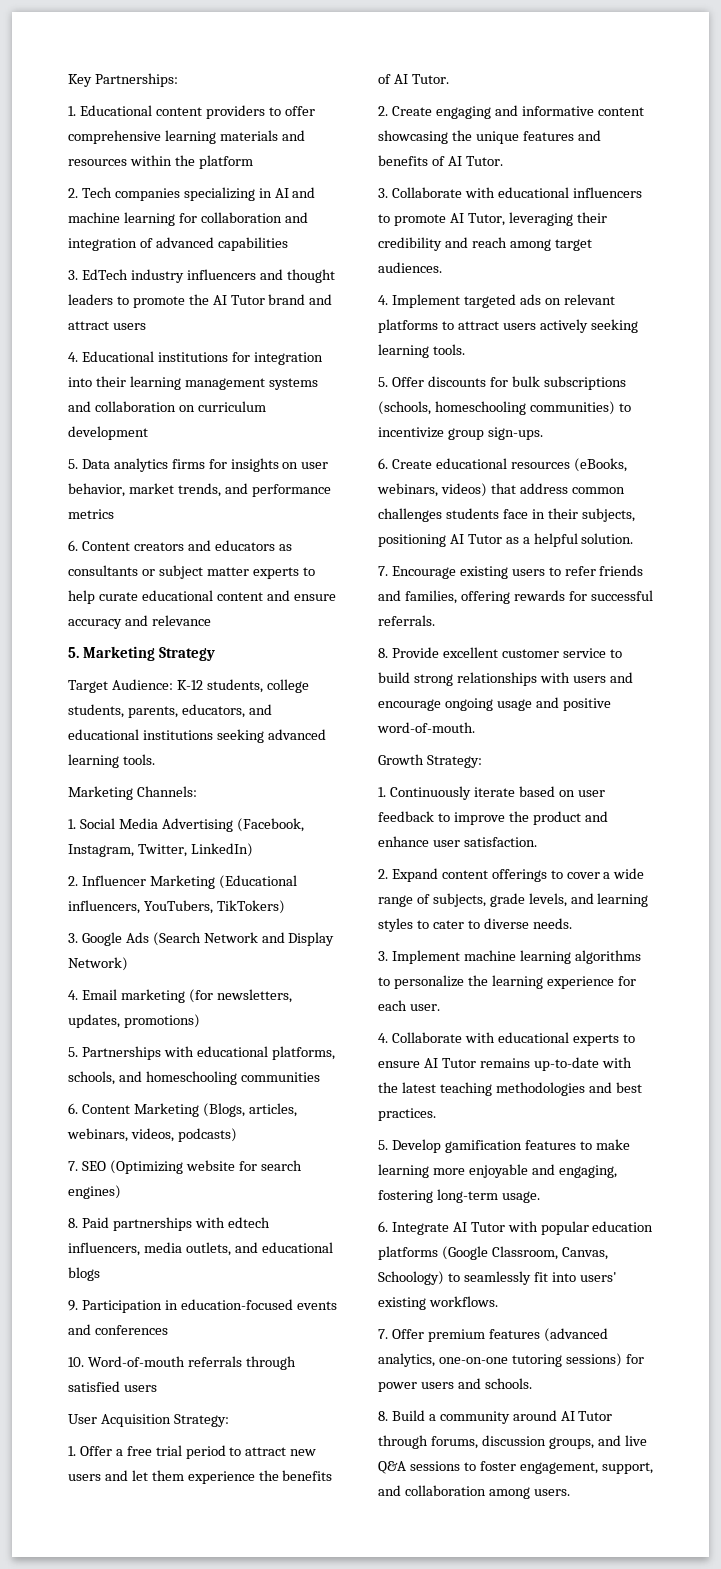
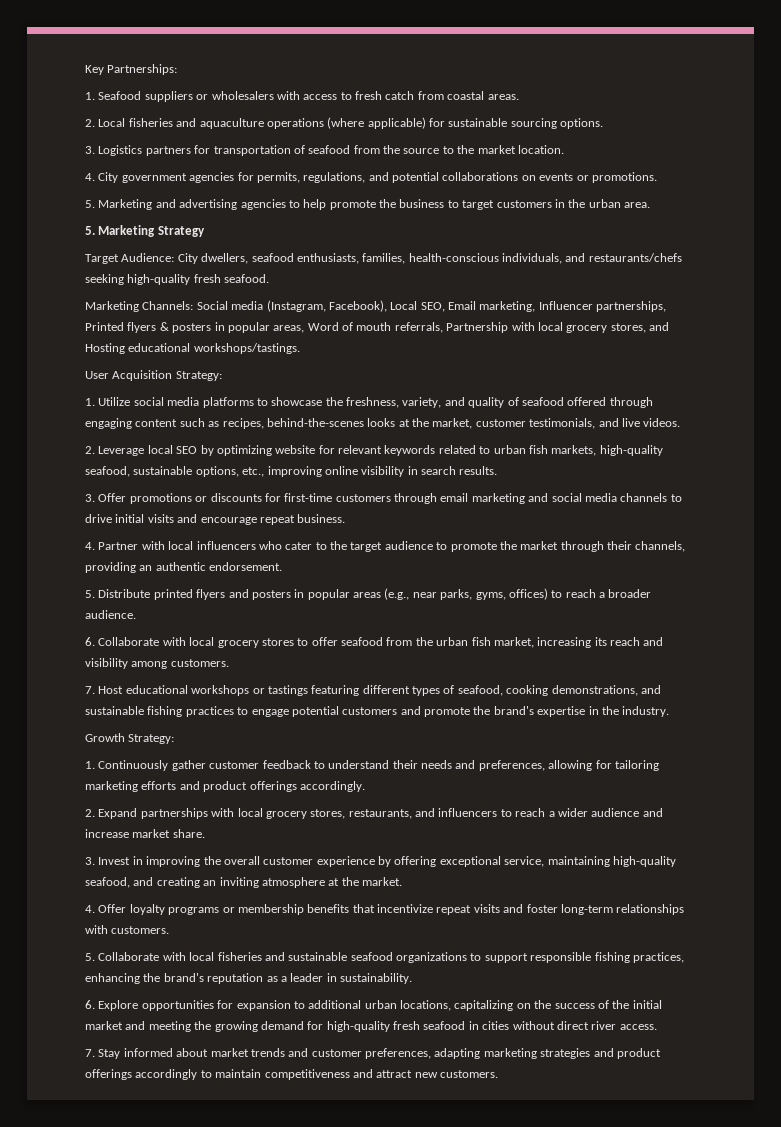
[79,105,315,119] [68,130,305,144] [68,155,253,169] [68,187,316,201] [68,212,308,226] [68,237,288,251] [68,269,335,283] [68,294,333,308] [68,321,146,330] [68,351,323,365] [68,376,318,390] [68,401,266,412] [68,426,148,440] [68,458,329,472] [68,483,331,497] [68,509,114,519] [68,540,292,551] [68,565,315,579] [68,590,336,604] [68,615,211,629] Educational content providers to offer comprehensive learning materials and resources within the platform // 2. Tech companies specializing in AI and machine learning for collaboration and integration of advanced capabilities // 3. EdTech industry influencers and thought leaders to promote the AI Tutor brand and attract users // 4. Educational institutions for integration into their learning management systems and collaboration on curriculum development // 5. Data analytics firms for insights on user behavior, market trends, and performance metrics // 6. Content creators and educators as consultants or subject matter experts to help curate educational content and ensure accuracy and relevance -> [98,91,519,102] [85,117,604,129] [85,145,564,156] [85,172,657,183] [85,199,650,210] Seafood suppliers or wholesalers with access to fresh catch from coastal areas. // 2. Local fisheries and aquaculture operations (where applicable) for sustainable sourcing options. // 3. Logistics partners for transportation of seafood from the source to the market location. // 4. City government agencies for permits, regulations, and potential collaborations on events or promotions. // 5. Marketing and advertising agencies to help promote the business to target customers in the urban area.
[176,679,309,693] [68,704,272,718] [68,729,326,743] [68,754,155,768] [68,786,197,800] [68,818,304,832] [68,843,253,857] [68,875,297,889] [68,900,285,914] [68,932,335,946] [68,957,128,971] [68,989,292,1003] [68,1014,200,1028] [68,1046,335,1060] [68,1071,320,1085] [68,1103,297,1117] [67,1128,237,1142] [68,1160,302,1174] [68,1185,121,1199] [68,1217,270,1231] [68,1242,333,1256] [68,1267,100,1281] [68,1299,337,1313] [68,1324,168,1335] [68,1356,296,1370] [68,1381,157,1392] [68,1414,229,1427] [68,1445,317,1459] [68,1470,333,1484] [378,74,449,84] [378,105,644,119] [378,130,601,144] [378,155,503,166] [378,187,642,198] [378,212,607,226] [378,237,592,251] [378,262,442,273] [378,294,615,308] [378,319,638,333] [378,344,465,358] [378,376,626,390] [378,401,631,415] [378,427,543,440] [378,458,627,472] [377,483,625,497] [378,508,635,522] [378,533,634,547] [378,565,644,579] [378,590,653,604] [378,615,435,626] [378,647,622,658] [378,672,633,686] [378,697,611,711] [377,722,475,733] [378,754,482,768] [378,786,605,800] [378,811,608,825] [378,836,537,847] [378,868,645,882] [378,893,649,907] [378,918,572,932] [378,950,641,964] [378,975,636,989] [378,1000,440,1011] [378,1032,635,1046] [378,1057,632,1071] [378,1082,642,1096] [378,1108,436,1121] [378,1139,630,1153] [378,1164,617,1178] [378,1189,540,1203] [378,1221,654,1235] [378,1246,608,1260] [378,1271,617,1285] [378,1296,498,1310] [378,1328,608,1342] [378,1353,644,1367] [378,1378,532,1392] [378,1410,613,1424] [378,1435,647,1449] [378,1461,653,1474] [378,1485,570,1499] K-12 students, college students, parents, educators, and educational institutions seeking advanced learning tools. // Marketing Channels: // 1. Social Media Advertising (Facebook, Instagram, Twitter, LinkedIn) // 2. Influencer Marketing (Educational influencers, YouTubers, TikTokers) // 3. Google Ads (Search Network and Display Network) // 4. Email marketing (for newsletters, updates, promotions) // 5. Partnerships with educational platforms, schools, and homeschooling communities // 6. Content Marketing (Blogs, articles, webinars, videos, podcasts) // 7. SEO (Optimizing website for search engines) // 8. Paid partnerships with edtech influencers, media outlets, and educational blogs // 9. Participation in education-focused events and conferences // 10. Word-of-mouth referrals through satisfied users // User Acquisition Strategy: // 1. Offer a free trial period to attract new users and let them experience the benefits of AI Tutor. // 2. Create engaging and informative content showcasing the unique features and benefits of AI Tutor. // 3. Collaborate with educational influencers to promote AI Tutor, leveraging their credibility and reach among target audiences. // 4. Implement targeted ads on relevant platforms to attract users actively seeking learning tools. // 5. Offer discounts for bulk subscriptions (schools, homeschooling communities) to incentivize group sign-ups. // 6. Create educational resources (eBooks, webinars, videos) that address common challenges students face in their subjects, positioning AI Tutor as a helpful solution. // 7. Encourage existing users to refer friends and families, offering rewards for successful referrals. // 8. Provide excellent customer service to build strong relationships with users and encourage ongoing usage and positive word-of-mouth. // Growth Strategy: // 1. Continuously iterate based on user feedback to improve the product and enhance user satisfaction. // 2. Expand content offerings to cover a wide range of subjects, grade levels, and learning styles to cater to diverse needs. // 3. Implement machine learning algorithms to personalize the learning experience for each user. // 4. Collaborate with educational experts to ensure AI Tutor remains up-to-date with the latest teaching methodologies and best practices. // 5. Develop gamification features to make learning more enjoyable and engaging, fostering long-term usage. // 6. Integrate AI Tutor with popular education platforms (Google Classroom, Canvas, Schoology) to seamlessly fit into users' existing workflows. // 7. Offer premium features (advanced analytics, one-on-one tutoring sessions) for power users and schools. // 8. Build a community around AI Tutor through forums, discussion groups, and live Q&A sessions to foster engagement, support, and collaboration among users. -> [177,253,682,264] [85,274,270,285] [85,300,667,312] [85,322,669,333] [85,343,300,354] [85,370,222,381] [85,397,653,408] [85,418,681,429] [85,445,663,456] [85,466,498,477] [85,493,682,504] [85,514,346,525] [85,541,686,552] [85,562,283,573] [85,588,652,600] [85,610,136,619] [85,637,664,648] [85,658,229,669] [85,685,661,696] [85,706,670,717] [85,733,175,744] [85,760,659,771] [85,781,365,792] [85,808,663,819] [85,829,205,838] [85,856,676,867] [85,877,402,888] [85,904,685,915] [85,925,170,934] [85,952,684,963] [85,973,412,984] [85,1000,662,1011] [85,1021,657,1032] [85,1048,661,1059] [85,1069,498,1080] City dwellers, seafood enthusiasts, families, health-conscious individuals, and restaurants/chefs seeking high-quality fresh seafood. // Marketing Channels: Social media (Instagram, Facebook), Local SEO, Email marketing, Influencer partnerships, Printed flyers & posters in popular areas, Word of mouth referrals, Partnership with local grocery stores, and Hosting educational workshops/tastings. // User Acquisition Strategy: // 1. Utilize social media platforms to showcase the freshness, variety, and quality of seafood offered through engaging content such as recipes, behind-the-scenes looks at the market, customer testimonials, and live videos. // 2. Leverage local SEO by optimizing website for relevant keywords related to urban fish markets, high-quality seafood, sustainable options, etc., improving online visibility in search results. // 3. Offer promotions or discounts for first-time customers through email marketing and social media channels to drive initial visits and encourage repeat business. // 4. Partner with local influencers who cater to the target audience to promote the market through their channels, providing an authentic endorsement. // 5. Distribute printed flyers and posters in popular areas (e.g., near parks, gyms, offices) to reach a broader audience. // 6. Collaborate with local grocery stores to offer seafood from the urban fish market, increasing its reach and visibility among customers. // 7. Host educational workshops or tastings featuring different types of seafood, cooking demonstrations, and sustainable fishing practices to engage potential customers and promote the brand's expertise in the industry. // Growth Strategy: // 1. Continuously gather customer feedback to understand their needs and preferences, allowing for tailoring marketing efforts and product offerings accordingly. // 2. Expand partnerships with local grocery stores, restaurants, and influencers to reach a wider audience and increase market share. // 3. Invest in improving the overall customer experience by offering exceptional service, maintaining high-quality seafood, and creating an inviting atmosphere at the market. // 4. Offer loyalty programs or membership benefits that incentivize repeat visits and foster long-term relationships with customers. // 5. Collaborate with local fisheries and sustainable seafood organizations to support responsible fishing practices, enhancing the brand's reputation as a leader in sustainability. // 6. Explore opportunities for expansion to additional urban locations, capitalizing on the success of the initial market and meeting the growing demand for high-quality fresh seafood in cities without direct river access. // 7. Stay informed about market trends and customer preferences, adapting marketing strategies and product offerings accordingly to maintain competitiveness and attract new customers.

